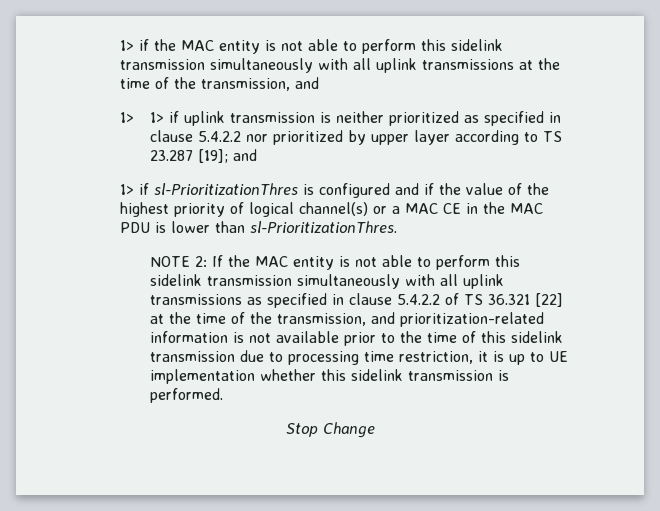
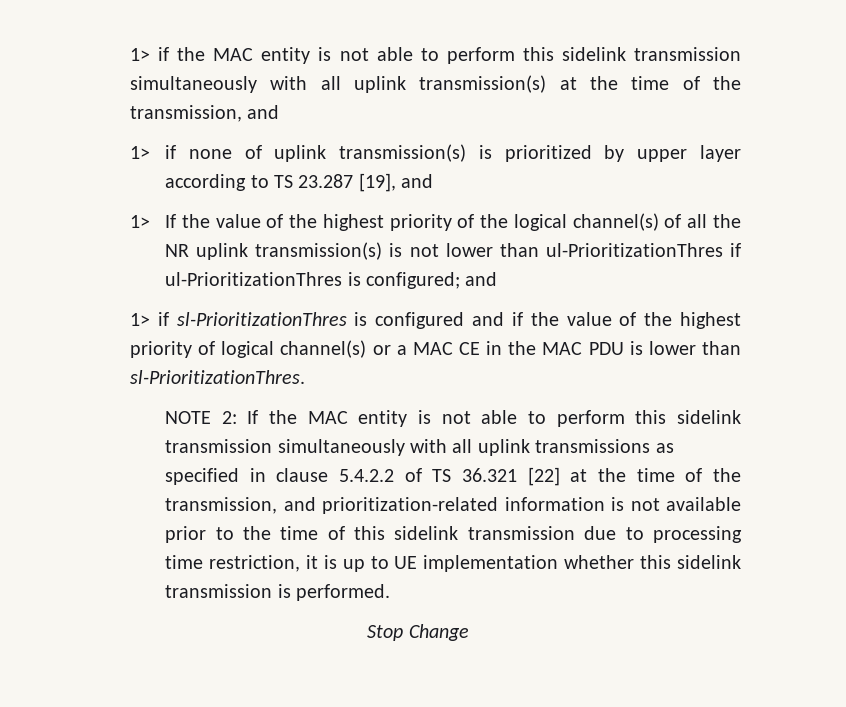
[422,59,515,70] transmissions -> [419,75,547,93] transmission(s)
[149,111,561,126] [149,130,268,142] 1> if uplink transmission is neither prioritized as specified in clause 5.4.2.2 nor -> [165,144,492,162] if none of uplink transmission(s) is
[197,149,228,163] [19]; -> [358,173,434,192] [130,213,742,231] [165,242,742,260] [165,272,460,289] [19], and // 1> If the value of the highest priority of the logical channel(s) of all the NR uplink transmission(s) is not lower than ul-PrioritizationThres if ul-PrioritizationThres is configured;

